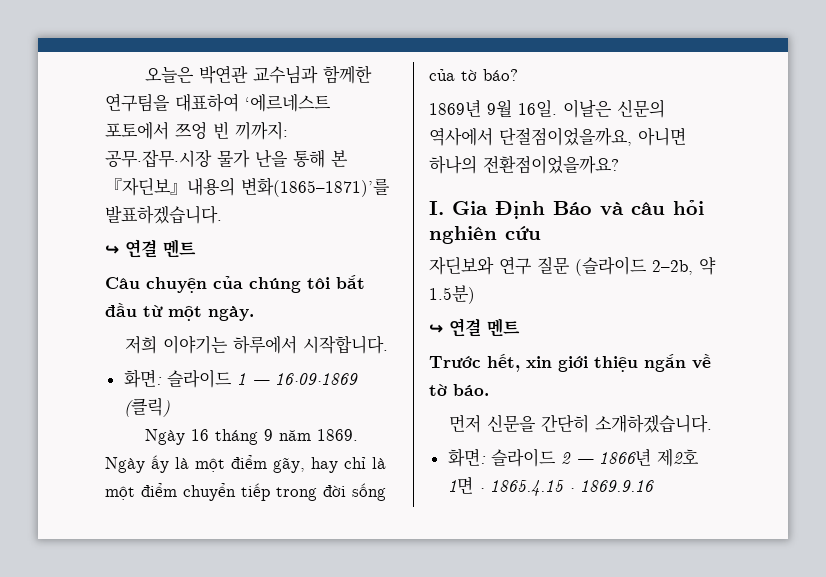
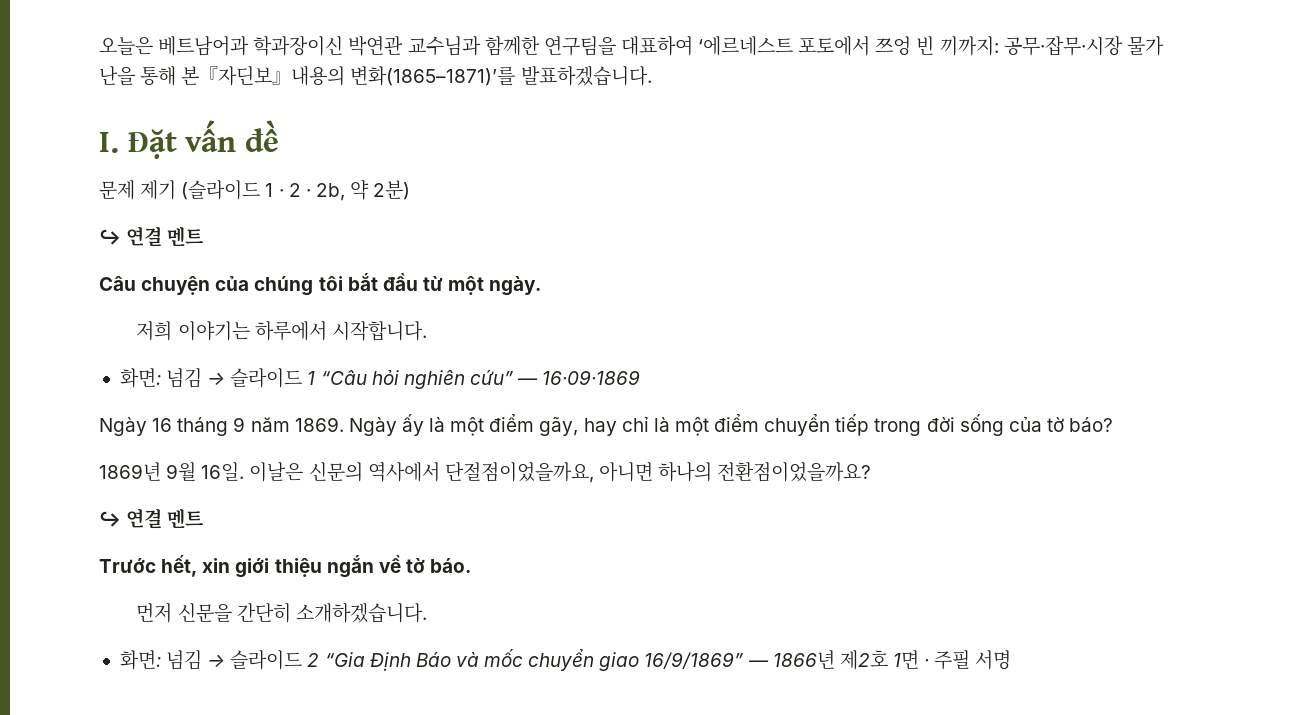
(194, 75) none -> [158,36,344,56] 베트남어과 학과장이신
(222, 215) none -> [99,120,279,159] [99,179,411,201] // I. Đặt vấn đề // 문제 제기 (슬라이드 1 · 2 · 2b, 약 2분)
[166,369,246,388] 슬라이드 1 -> [166,368,514,389] 넘김 → 슬라이드 1 “Câu hỏi nghiên cứu”
[123,397,170,417] (클릭) -> (641, 377) none
[429,200,704,219] [429,226,541,244] [429,256,716,276] [429,285,475,304] // I. Gia Định Báo và câu hỏi nghiên cứu // 자딘보와 연구 질문 (슬라이드 2–2b, 약 1.5분) -> (872, 472) none
[490,448,571,467] 슬라이드 2 -> [166,649,745,671] 넘김 → 슬라이드 2 “Gia Định Báo và mốc chuyển giao 16/9/1869”
[489,480,654,496] 1865.4.15 · 1869.9.16 -> [934,649,1012,670] 주필 서명

